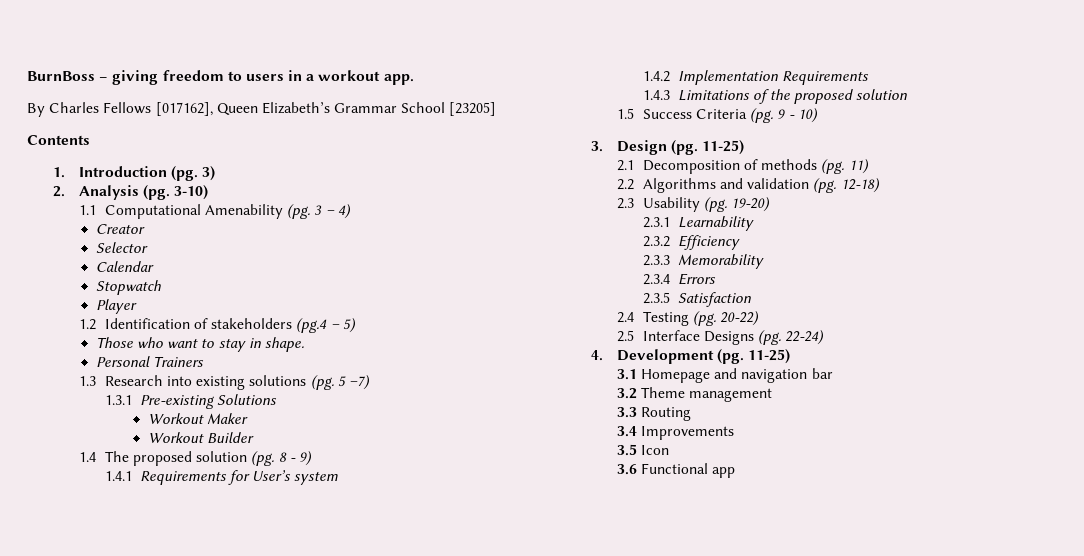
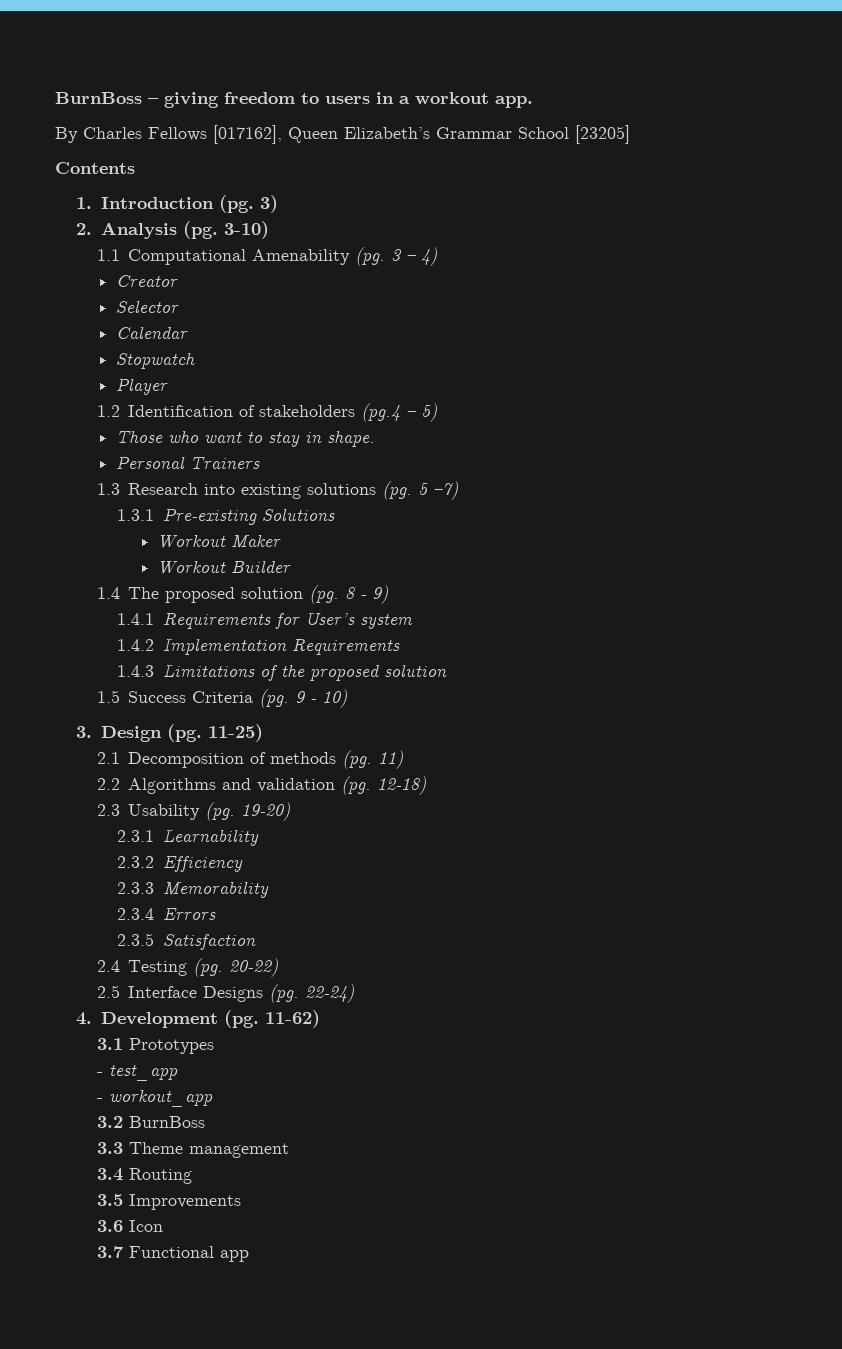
[748,349,791,364] 11-25) -> [264,1010,320,1028] 11-62)
[641,368,833,383] Homepage and navigation bar -> [128,1038,214,1054] [96,1065,178,1081] [96,1089,213,1107] Prototypes // - test_app // - workout_app
(637, 393) none -> [128,1116,205,1128] [96,1142,123,1154] BurnBoss // 3.3
[616,407,637,418] 3.3 -> [96,1168,123,1181] 3.4
[616,426,637,437] 3.4 -> [96,1194,123,1206] 3.5
[616,444,637,456] 3.5 -> [96,1220,123,1232] 3.6
[616,464,637,475] 3.6 -> [96,1246,124,1258] 3.7

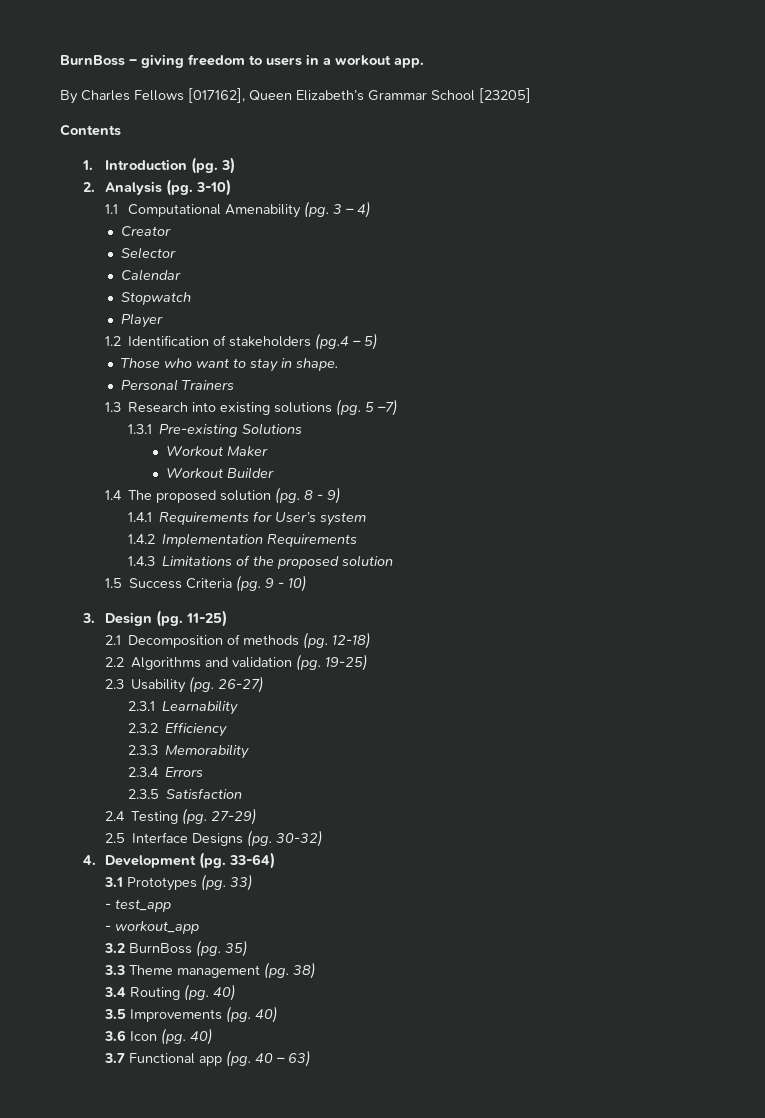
[378,750,404,769] 11) -> [332,632,372,649] 12-18)
[377,776,427,795] 12-18) -> [325,654,369,671] 19-25)
[241,802,291,821] 19-20) -> [218,676,265,693] 26-27)
[229,958,279,977] 20-22) -> [211,808,258,825] 27-29)
[305,984,355,1003] 22-24) -> [276,830,324,847] 30-32)
[264,1010,320,1028] 11-62) -> [229,852,276,869] 33-64)
(214, 1046) none -> [201,874,254,891] (pg. 33)
(205, 1122) none -> [196,940,249,957] (pg. 35)
(289, 1150) none -> [264,962,317,979] (pg. 38)
(192, 1176) none -> [184,984,237,1001] (pg. 40)
(241, 1202) none -> [226,1006,279,1023] (pg. 40)
(163, 1226) none -> [161,1028,214,1045] (pg. 40)
(249, 1256) none -> [226,1050,312,1067] (pg. 40 – 63)

